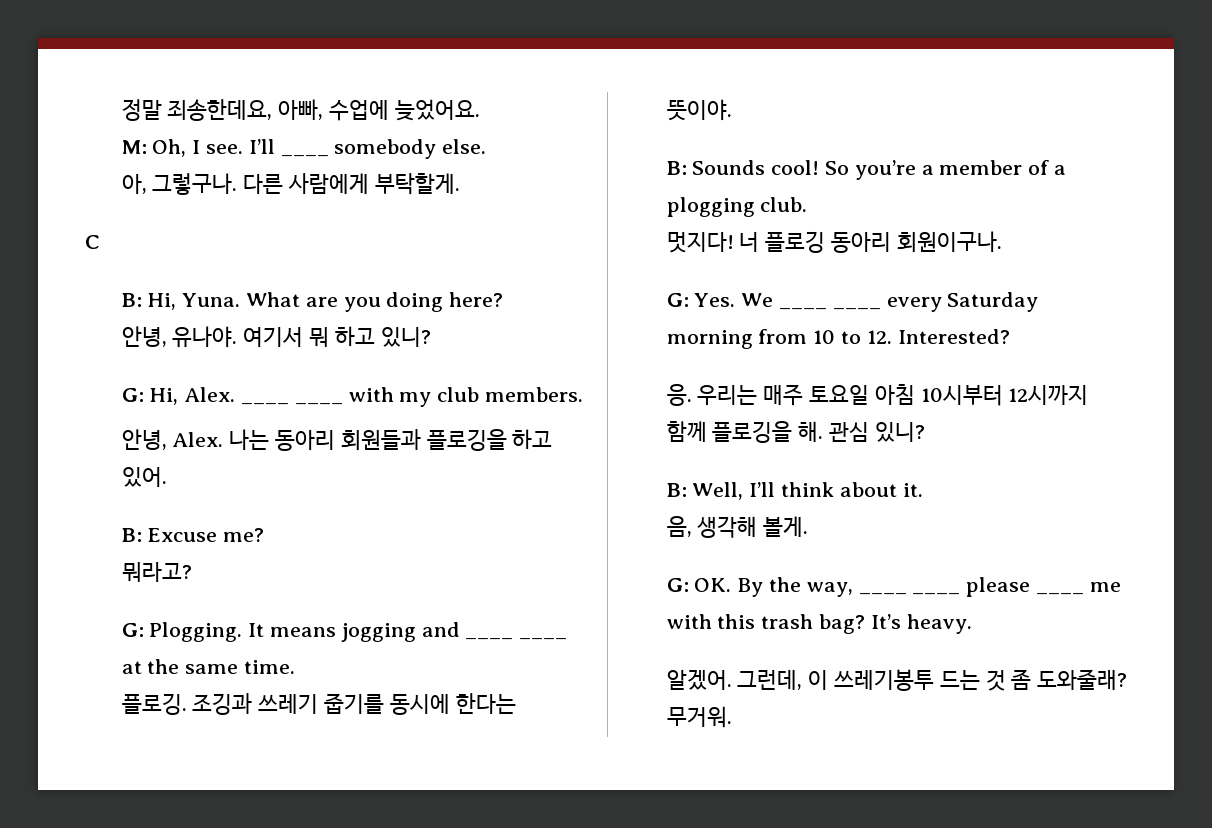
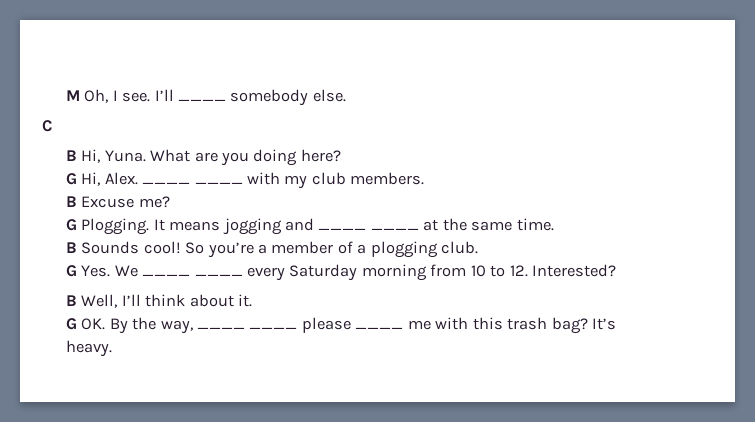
[121,99,480,121] [121,140,147,154] 정말 죄송한데요, 아빠, 수업에 늦었어요. // M: -> [65,90,80,101] M
[121,173,460,195] // 아, 그렇구나. 다른 사람에게 부탁할게. -> (346, 95) none
[121,293,142,307] B: -> [65,150,77,161] B
[121,326,431,348] [121,388,144,402] 안녕, 유나야. 여기서 뭐 하고 있니? // G: -> [65,173,77,185] G
[121,429,553,451] [121,467,167,487] [121,528,142,542] 안녕, Alex. 나는 동아리 회원들과 플로깅을 하고 있어. // B: -> [65,196,77,207] B
[121,562,192,582] [121,623,144,637] 뭐라고? // G: -> [65,219,77,231] G
[121,693,516,715] [666,99,732,121] [666,161,687,175] 플로깅. 조깅과 쓰레기 줍기를 동시에 한다는 뜻이야. // B: -> [65,242,77,253] B
[666,231,1002,253] [666,293,689,307] 멋지다! 너 플로깅 동아리 회원이구나. // G: -> [65,265,77,277] G
[666,384,1089,406] [666,421,925,443] [666,483,687,497] 응. 우리는 매주 토요일 아침 10시부터 12시까지 함께 플로깅을 해. 관심 있니? // B: -> [65,295,77,306] B
[666,516,809,538] [666,578,689,592] 음, 생각해 볼게. // G: -> [65,318,77,330] G
[666,669,1128,691] [666,706,732,728] // 알겠어. 그런데, 이 쓰레기봉투 드는 것 좀 도와줄래? 무거워. -> (112, 348) none

